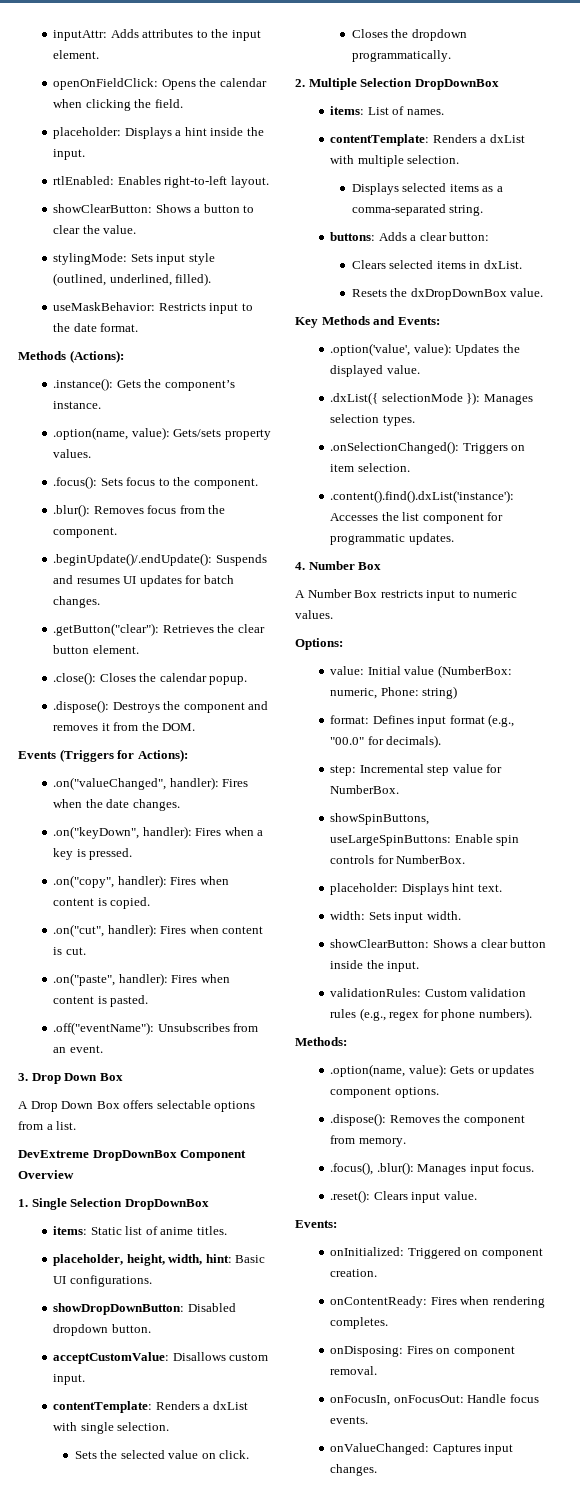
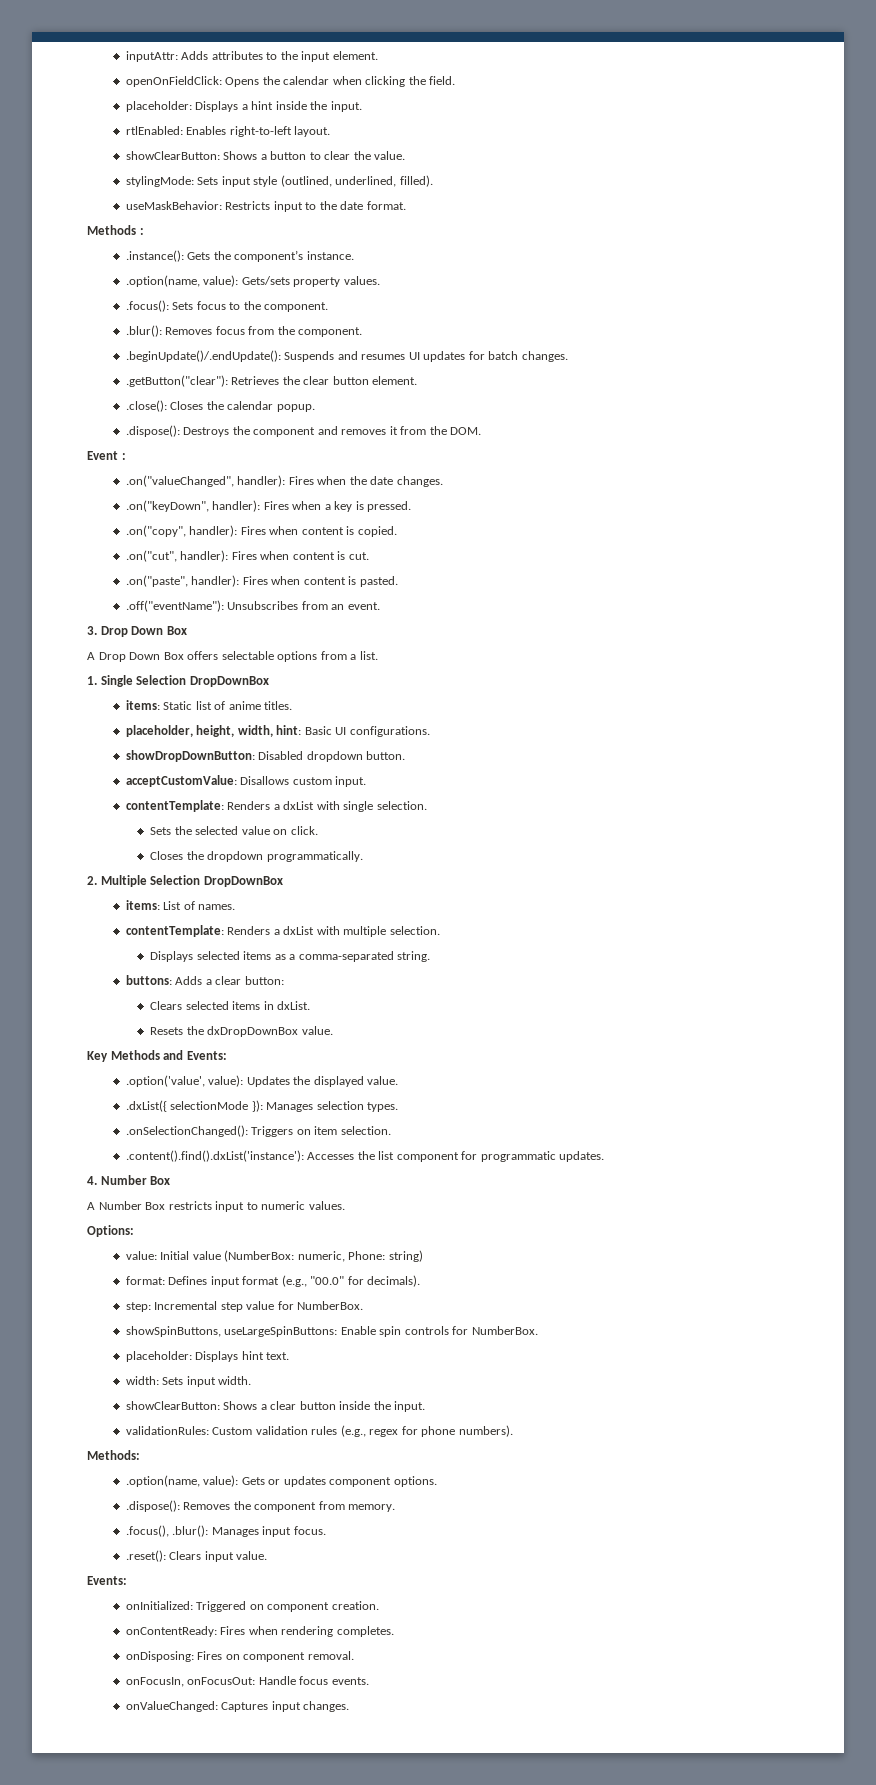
[69,350,124,363] (Actions): -> [139,228,144,235] :
[18,749,188,762] Events (Triggers for Actions): -> [87,451,126,460] Event :
[18,1150,247,1161] [18,1170,74,1179] // DevExtreme DropDownBox Component Overview -> (378, 655) none

